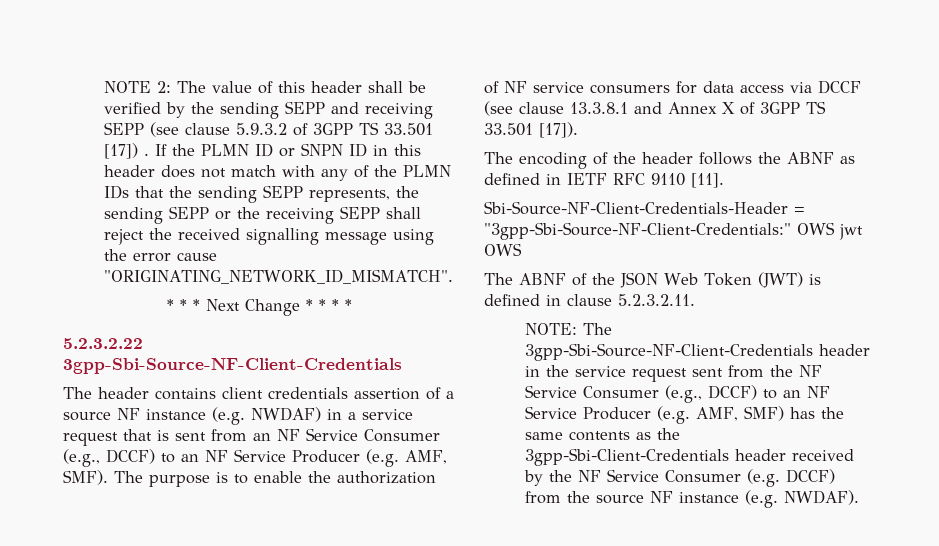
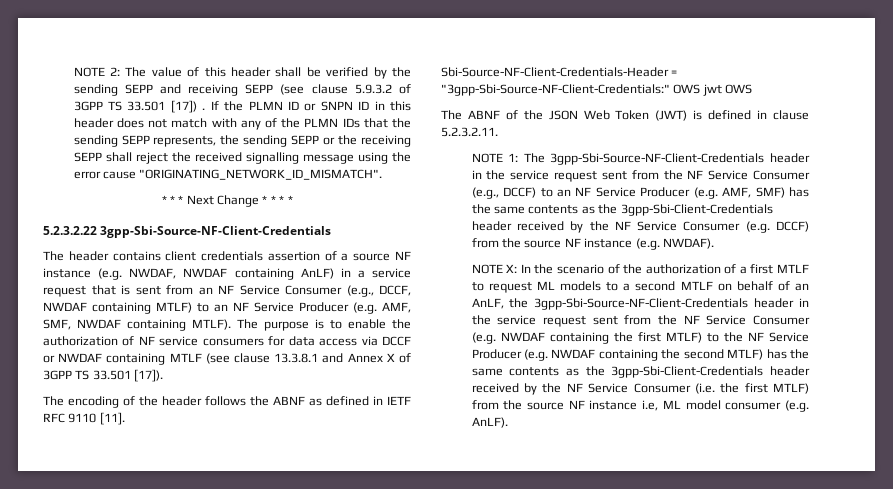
[251,407,321,422] NWDAF) -> [129,268,334,280] NWDAF, NWDAF containing AnLF)
[106,449,447,467] [63,470,108,485] DCCF) to an NF Service Producer (e.g. AMF, SMF). -> [379,285,411,296] [43,302,411,314] [43,319,231,331] DCCF, NWDAF containing MTLF) to an NF Service Producer (e.g. AMF, SMF, NWDAF containing MTLF).
(861, 87) none -> [43,353,202,365] or NWDAF containing MTLF
[525,323,578,335] NOTE: -> [471,153,519,163] NOTE 1:
(860, 497) none -> [471,264,809,274] [471,281,809,293] [471,298,809,310] [471,315,810,327] [471,332,810,344] [471,349,809,361] [471,366,810,378] [471,383,809,395] [471,400,809,412] [471,417,508,428] // NOTE X: In the scenario of the authorization of a first MTLF to request ML models to a second MTLF on behalf of an AnLF, the 3gpp-Sbi-Source-NF-Client-Credentials header in the service request sent from the NF Service Consumer (e.g. NWDAF containing the first MTLF) to the NF Service Producer (e.g. NWDAF containing the second MTLF) has the same contents as the 3gpp-Sbi-Client-Credentials header received by the NF Service Consumer (i.e. the first MTLF) from the source NF instance i.e, ML model consumer (e.g. AnLF).

